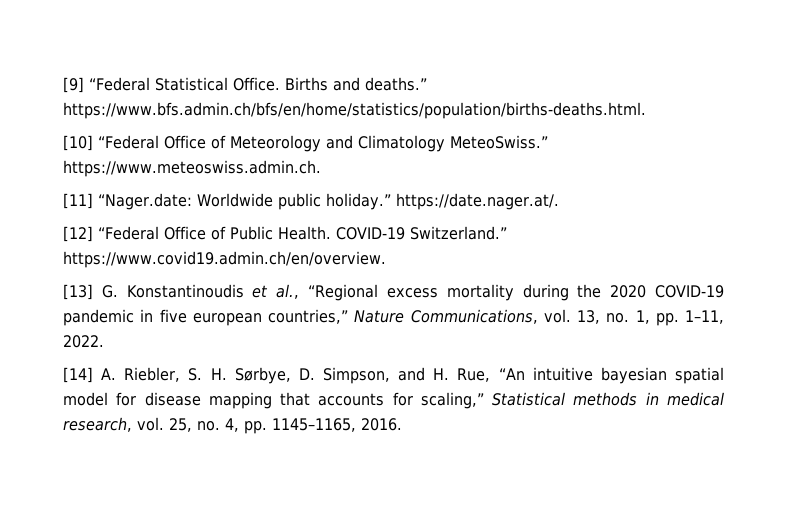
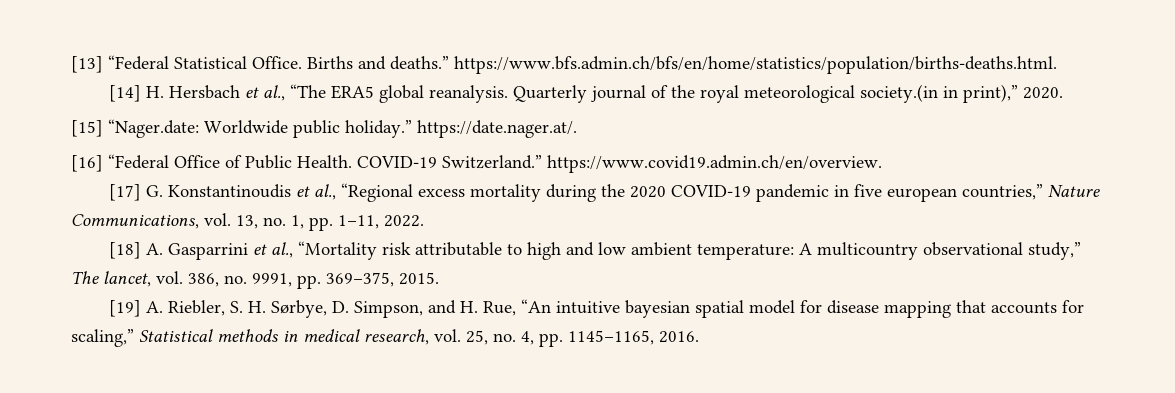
[63,77,84,93] [9] -> [71,56,103,73] [13]
[63,135,548,152] [63,160,321,177] [63,193,93,209] [10] “Federal Office of Meteorology and Climatology MeteoSwiss.” https://www.meteoswiss.admin.ch. // [11] -> [109,84,1064,103] [71,120,103,137] [14] H. Hersbach et al., “The ERA5 global reanalysis. Quarterly journal of the royal meteorological society.(in in print),” 2020. // [15]
[63,226,93,242] [12] -> [71,155,103,172] [16]
[63,284,93,300] [13] -> [109,184,142,201] [17]
[63,367,93,383] [14] -> [109,241,1082,260] [71,271,439,289] [109,300,142,317] [18] A. Gasparrini et al., “Mortality risk attributable to high and low ambient temperature: A multicountry observational study,” The lancet, vol. 386, no. 9991, pp. 369–375, 2015. // [19]

